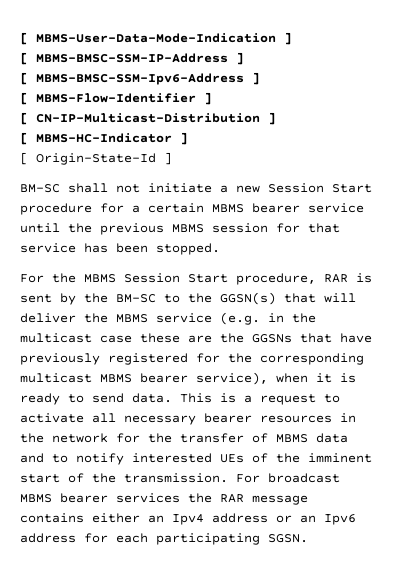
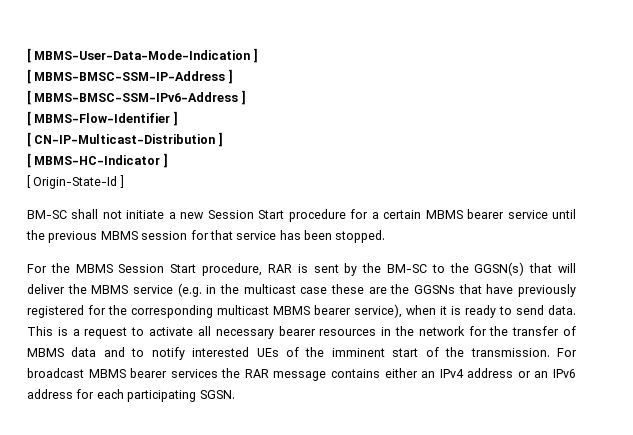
[36,73,244,85] MBMS-BMSC-SSM-Ipv6-Address -> [34,92,239,102] MBMS-BMSC-SSM-IPv6-Address
[172,514,204,525] Ipv4 -> [439,369,464,378] IPv4
[324,514,356,525] Ipv6 -> [552,369,576,378] IPv6

